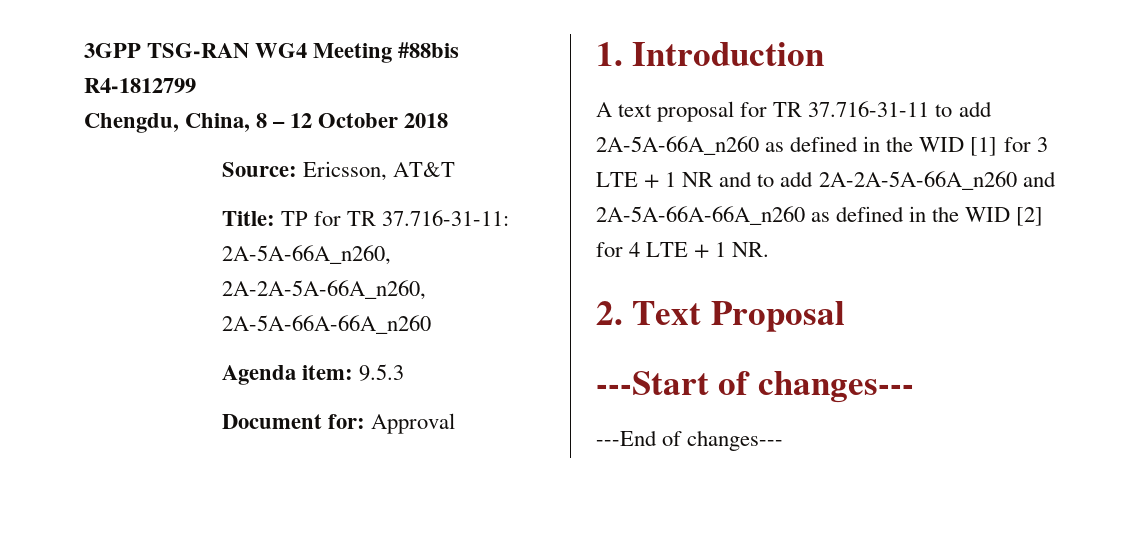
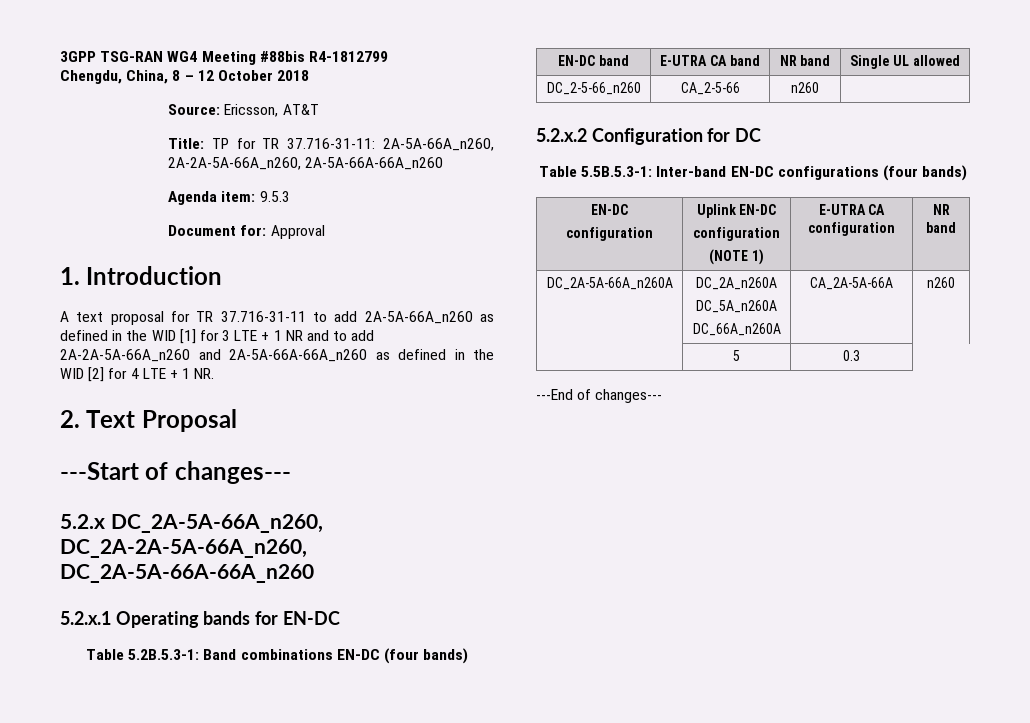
(914, 387) none -> [60,514,323,533] [60,539,307,558] [60,564,314,583] [60,611,340,628] [85,648,469,664] [558,55,629,66] [660,55,760,66] [779,55,831,66] [850,55,960,69] [546,82,641,95] [680,82,740,95] [791,82,819,93] [536,128,762,145] [538,165,968,181] [591,204,628,215] [566,227,653,241] [696,204,777,218] [693,227,780,241] [709,249,764,265] [818,204,886,215] [808,222,895,236] [932,204,950,215] [926,222,956,233] [546,277,673,290] [696,277,777,290] [696,300,777,313] [692,323,781,336] [810,277,893,290] [927,277,955,288] [733,350,740,361] [843,350,860,361] // 5.2.x DC_2A-5A-66A_n260, DC_2A-2A-5A-66A_n260, DC_2A-5A-66A-66A_n260 // 5.2.x.1 Operating bands for EN-DC // Table 5.2B.5.3-1: Band combinations EN-DC (four bands) // EN-DC band | E-UTRA CA band | NR band | Single UL allowed // DC_2-5-66_n260 | CA_2-5-66 | n260 | // 5.2.x.2 Configuration for DC // Table 5.5B.5.3-1: Inter-band EN-DC configurations (four bands) // EN-DC // configuration | Uplink EN-DC // configuration // (NOTE 1) | E-UTRA CA configuration | NR band // DC_2A-5A-66A_n260A | DC_2A_n260A // DC_5A_n260A // DC_66A_n260A | CA_2A-5A-66A | n260 // | 5 | 0.3

